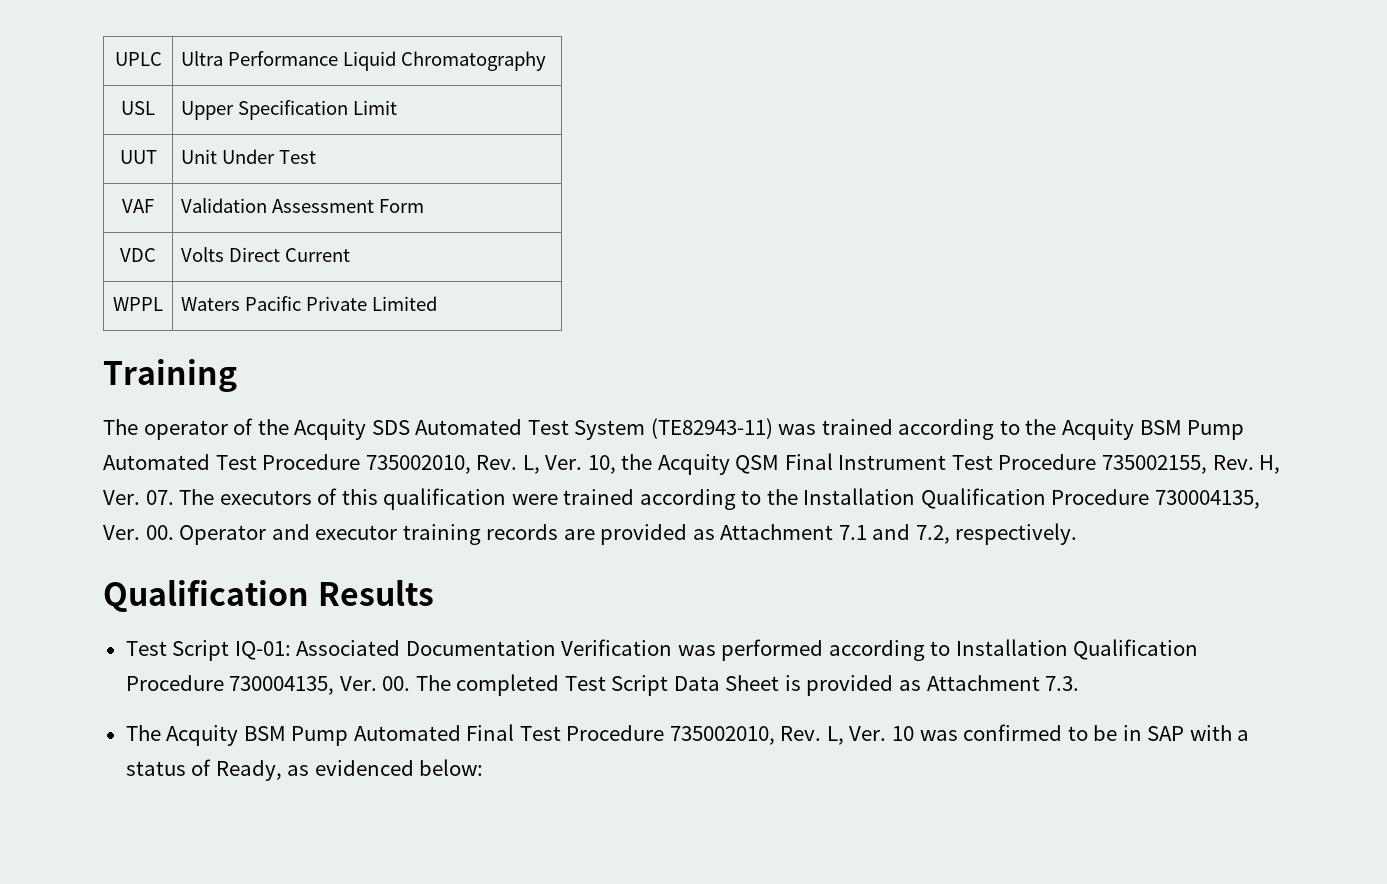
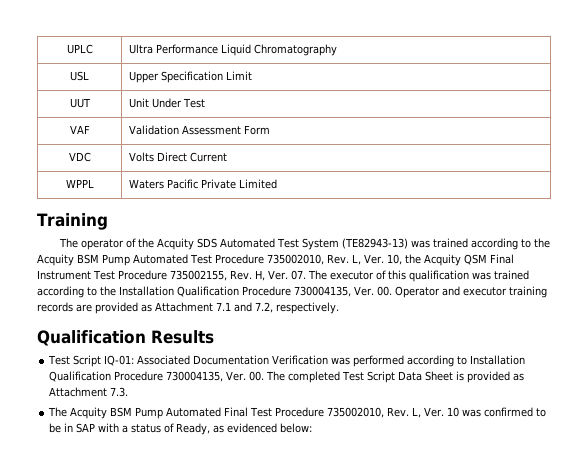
[650,418,773,439] (TE82943-11) -> [342,238,409,249] (TE82943-13)
[219,490,312,505] executors -> [329,271,374,280] executor
[511,494,558,505] were -> [471,272,491,280] was

